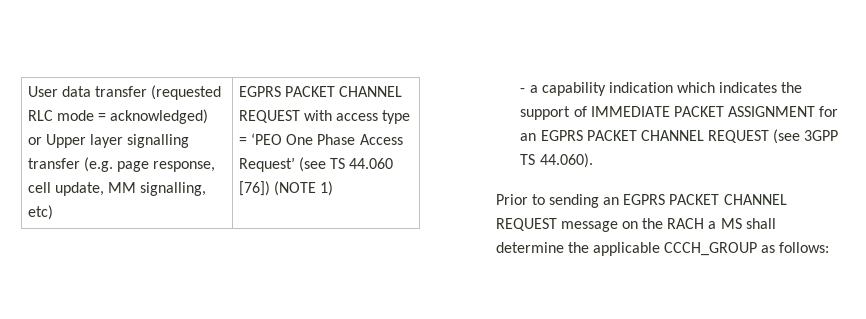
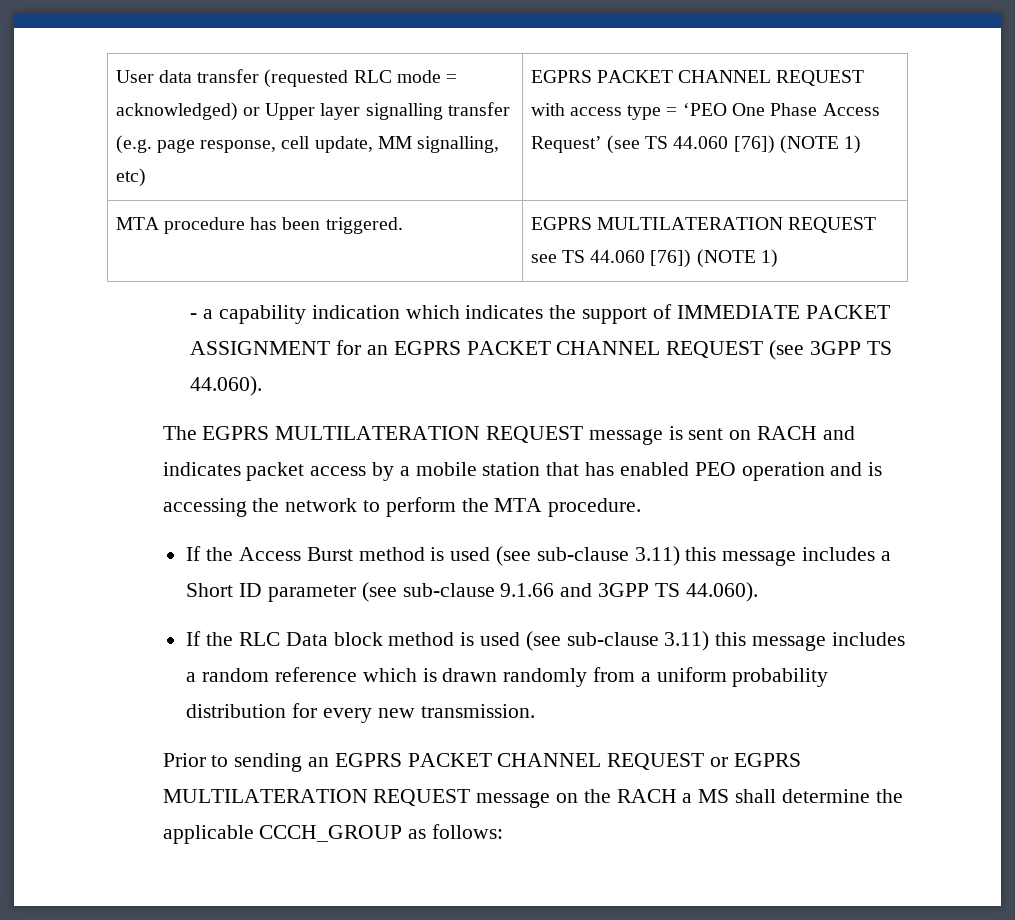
(334, 188) none -> [115,217,403,234] [530,217,877,233] [530,249,779,268] // MTA procedure has been triggered. | EGPRS MULTILATERATION REQUEST see TS 44.060 [76]) (NOTE 1)
(593, 160) none -> [162,426,855,445] [162,462,883,481] [162,497,642,517] [186,546,891,566] [186,582,758,602] [186,631,905,651] [186,667,829,687] [186,703,535,723] // The EGPRS MULTILATERATION REQUEST message is sent on RACH and indicates packet access by a mobile station that has enabled PEO operation and is accessing the network to perform the MTA procedure. // If the Access Burst method is used (see sub-clause 3.11) this message includes a Short ID parameter (see sub-clause 9.1.66 and 3GPP TS 44.060). // If the RLC Data block method is used (see sub-clause 3.11) this message includes a random reference which is drawn randomly from a uniform probability distribution for every new transmission.
(557, 224) none -> [710,753,801,767] [162,789,471,806] or EGPRS MULTILATERATION REQUEST

